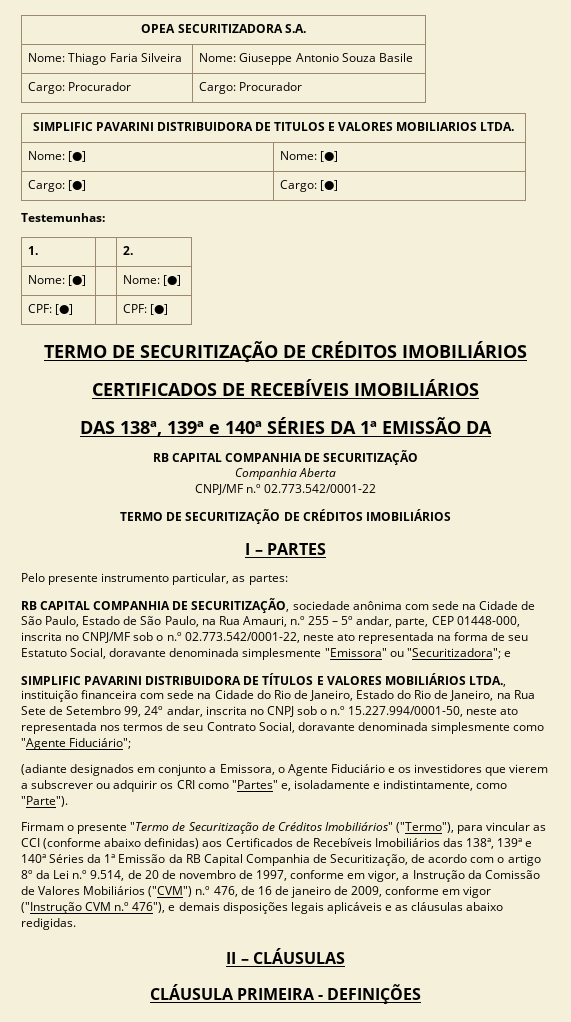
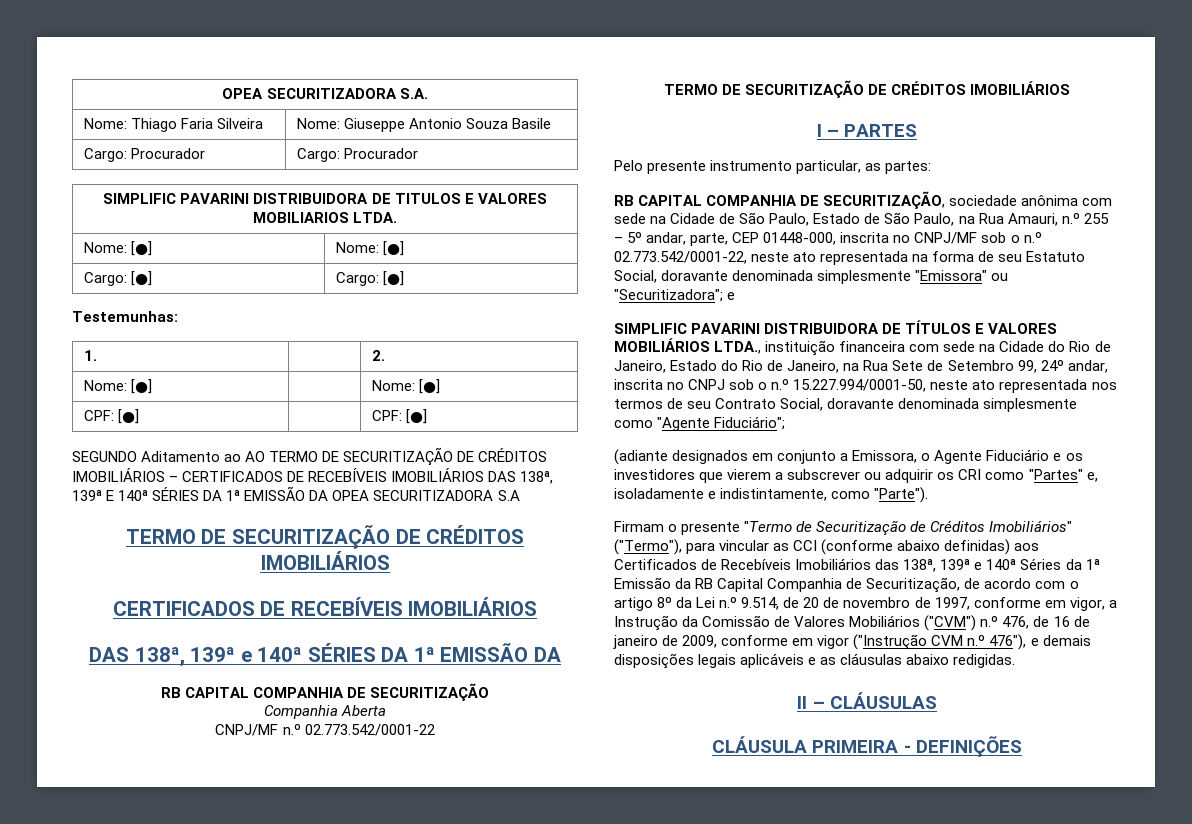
(169, 309) none -> [72,447,548,466] [72,468,554,484] [72,486,520,501] // SEGUNDO Aditamento ao AO TERMO DE SECURITIZAÇÃO DE CRÉDITOS IMOBILIÁRIOS – CERTIFICADOS DE RECEBÍVEIS IMOBILIÁRIOS DAS 138ª, 139ª E 140ª SÉRIES DA 1ª EMISSÃO DA OPEA SECURITIZADORA S.A

